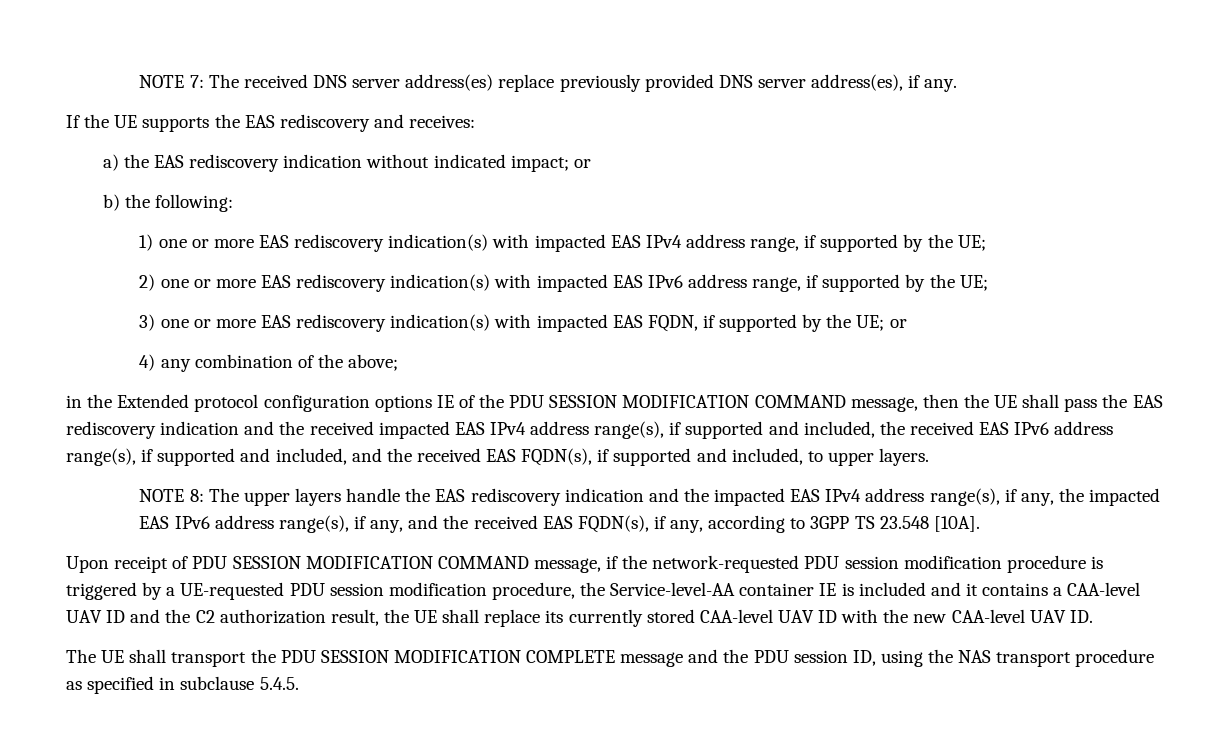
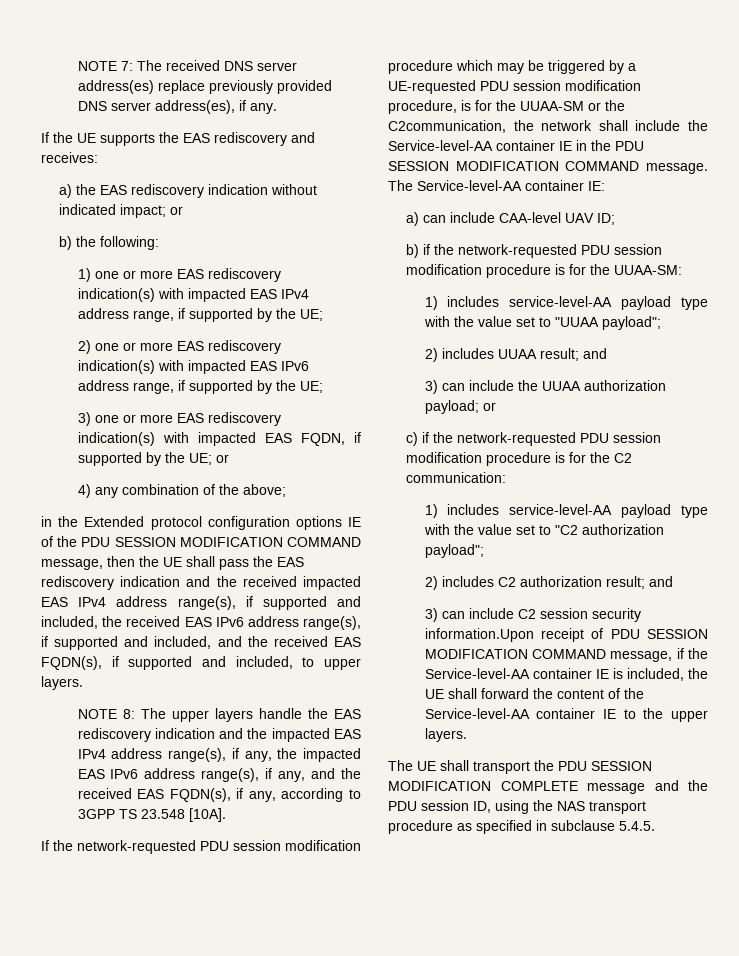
[66,556,109,573] Upon -> [41,840,361,854] [388,60,636,74] [388,80,641,94] [388,100,625,114] [388,120,708,133] [388,140,644,151] [388,161,708,174] [388,180,605,191] [406,212,616,226] [406,244,663,258] [406,264,683,278] [424,296,708,310] [423,316,661,330] [424,348,607,362] [424,380,666,394] [424,400,496,414] [406,432,662,446] [406,452,633,466] [406,472,507,483] [424,504,708,518] [423,524,664,535] [424,544,484,558] [424,576,673,590] [424,608,641,622] [424,628,534,642] If the network-requested PDU session modification procedure which may be triggered by a UE-requested PDU session modification procedure, is for the UUAA-SM or the C2communication, the network shall include the Service-level-AA container IE in the PDU SESSION MODIFICATION COMMAND message. The Service-level-AA container IE: // a) can include CAA-level UAV ID; // b) if the network-requested PDU session modification procedure is for the UUAA-SM: // 1) includes service-level-AA payload type with the value set to "UUAA payload"; // 2) includes UUAA result; and // 3) can include the UUAA authorization payload; or // c) if the network-requested PDU session modification procedure is for the C2 communication: // 1) includes service-level-AA payload type with the value set to "C2 authorization payload"; // 2) includes C2 authorization result; and // 3) can include C2 session security information.Upon
[652,555,1103,573] [66,582,1141,600] [66,609,1093,627] network-requested PDU session modification procedure is triggered by a UE-requested PDU session modification procedure, the Service-level-AA container IE is included and it contains a CAA-level UAV ID and the C2 authorization result, the UE shall replace its currently stored CAA-level UAV ID with the new CAA-level UAV ID. -> [424,668,708,681] [424,688,644,699] [424,708,708,722] [424,728,467,742] Service-level-AA container IE is included, the UE shall forward the content of the Service-level-AA container IE to the upper layers.

